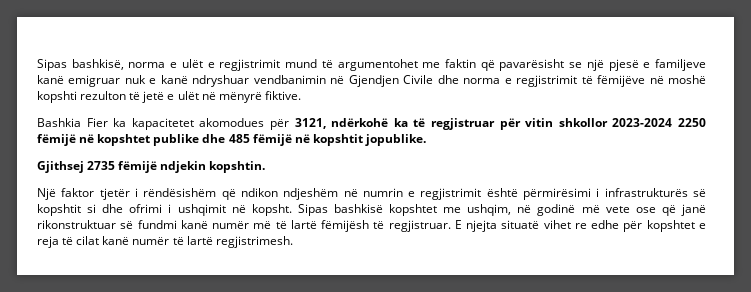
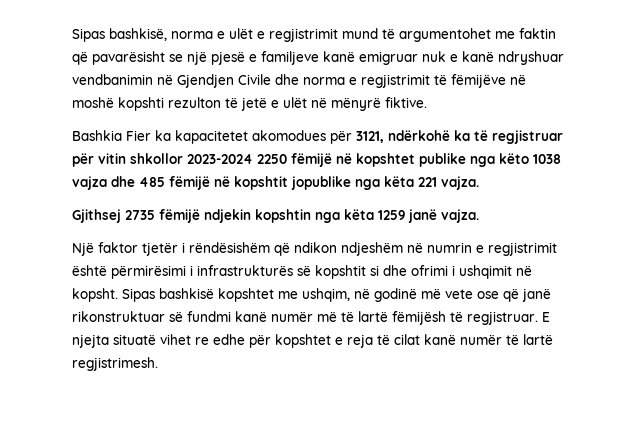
(200, 140) none -> [470,153,561,167] [72,176,107,190] nga këto 1038 vajza
[364,134,426,146] jopublike. -> [291,176,479,190] jopublike nga këta 221 vajza.
[209,161,266,173] kopshtin. -> [255,209,479,223] kopshtin nga këta 1259 janë vajza.

